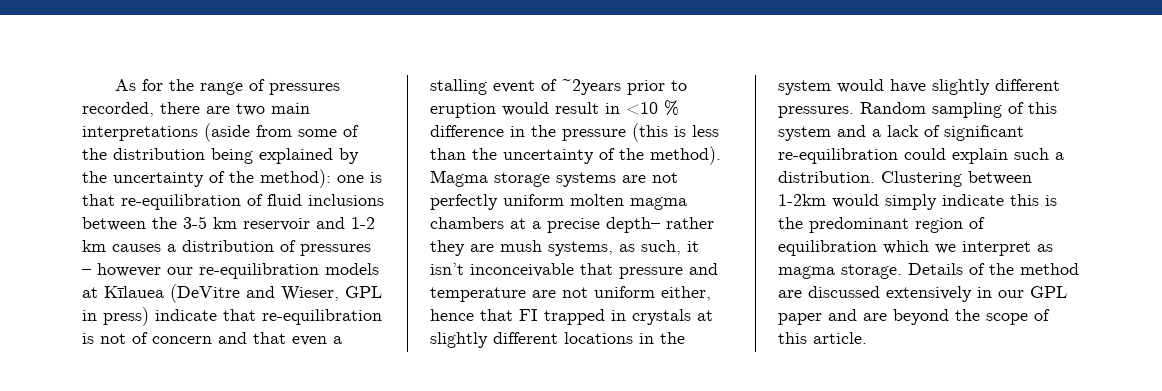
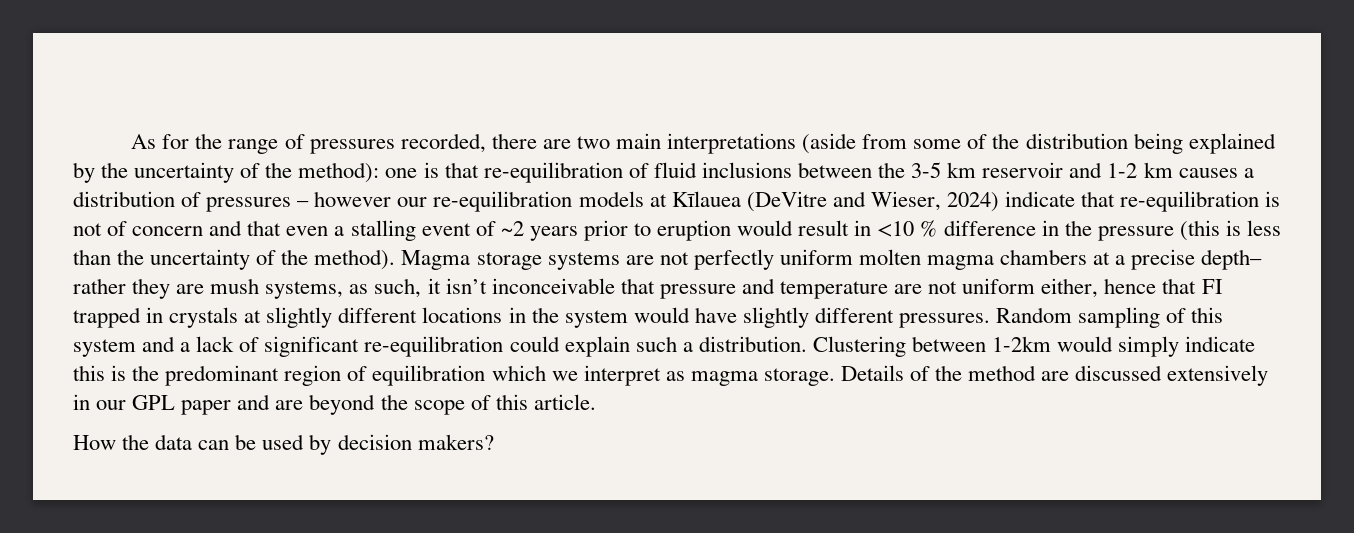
[345,286,382,298] [82,307,149,326] GPL in press) -> [946,192,999,212] 2024)
[561,79,621,95] ~2years -> [500,221,578,241] ~2 years
(867, 338) none -> [73,434,494,455] // How the data can be used by decision makers?

